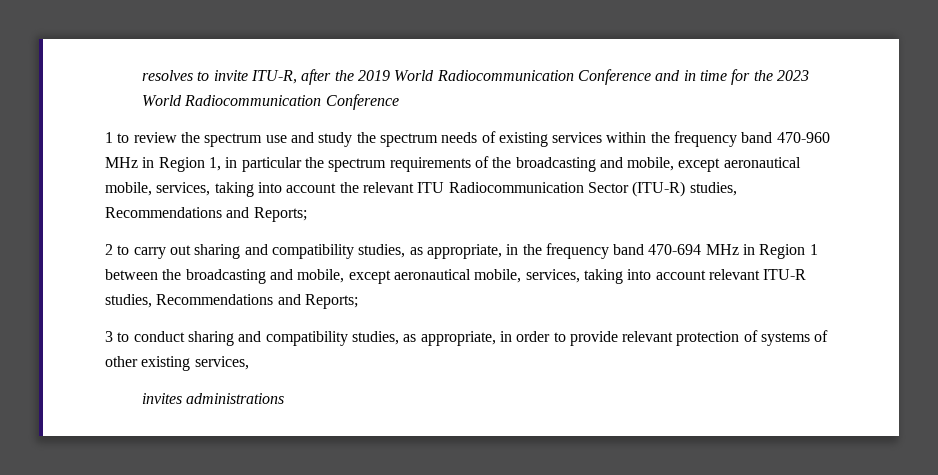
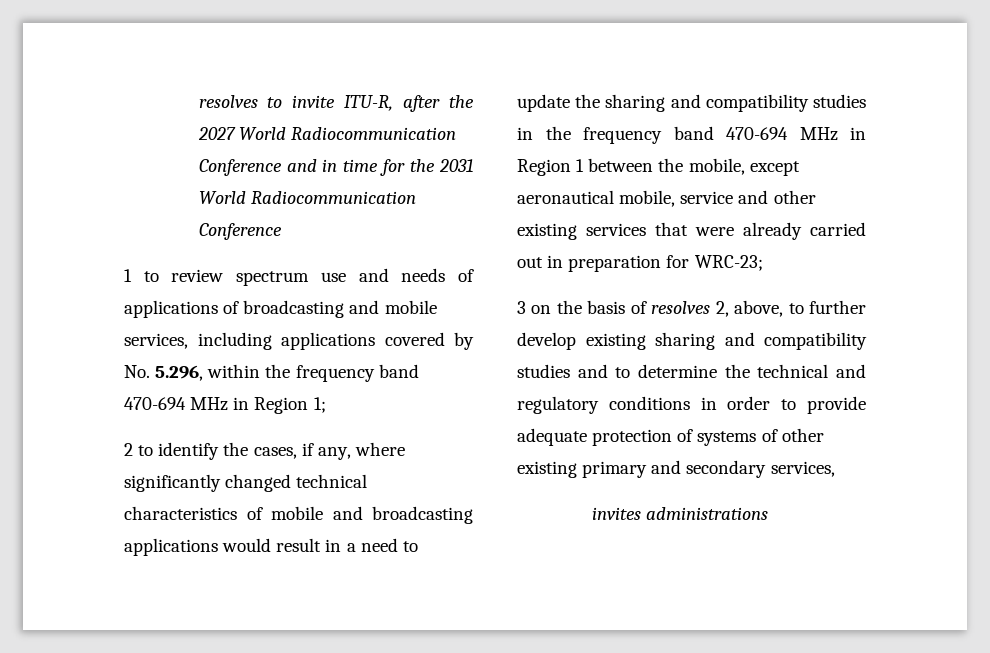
[358,70,391,81] 2019 -> [197,127,236,140] 2027
[776,70,809,81] 2023 -> [439,159,474,172] 2031
[180,132,200,143] the -> (224, 275) none
[318,131,603,147] study the spectrum needs of existing services -> [401,268,474,282] [124,300,437,318] [124,332,474,350] [124,365,204,381] needs of applications of broadcasting and mobile services, including applications covered by No. 5.296,
[776,132,830,143] [105,156,801,172] [105,181,737,197] [105,207,307,222] [105,244,502,259] 470-960 MHz in Region 1, in particular the spectrum requirements of the broadcasting and mobile, except aeronautical mobile, services, taking into account the relevant ITU Radiocommunication Sector (ITU-R) studies, Recommendations and Reports; // 2 to carry out sharing and compatibility studies, as appropriate, -> [124,397,326,414] [124,442,405,460] [124,474,368,492] [124,506,473,524] [124,538,418,556] [517,94,866,112] 470-694 MHz in Region 1; // 2 to identify the cases, if any, where significantly changed technical characteristics of mobile and broadcasting applications would result in a need to update the sharing and compatibility studies
[185,269,807,284] [105,294,358,309] [105,331,496,346] broadcasting and mobile, except aeronautical mobile, services, taking into account relevant ITU-R studies, Recommendations and Reports; // 3 to conduct sharing and compatibility studies, as appropriate, -> [688,158,800,176] [517,190,816,207] [517,222,866,240] [517,255,763,272] [517,300,866,317] [517,332,867,350] [517,364,866,378] [517,396,690,414] mobile, except aeronautical mobile, service and other existing services that were already carried out in preparation for WRC-23; // 3 on the basis of resolves 2, above, to further develop existing sharing and compatibility studies and to determine the technical and regulatory conditions
[622,331,674,342] relevant -> [517,428,587,446] adequate
(191, 363) none -> [582,460,767,478] primary and secondary

